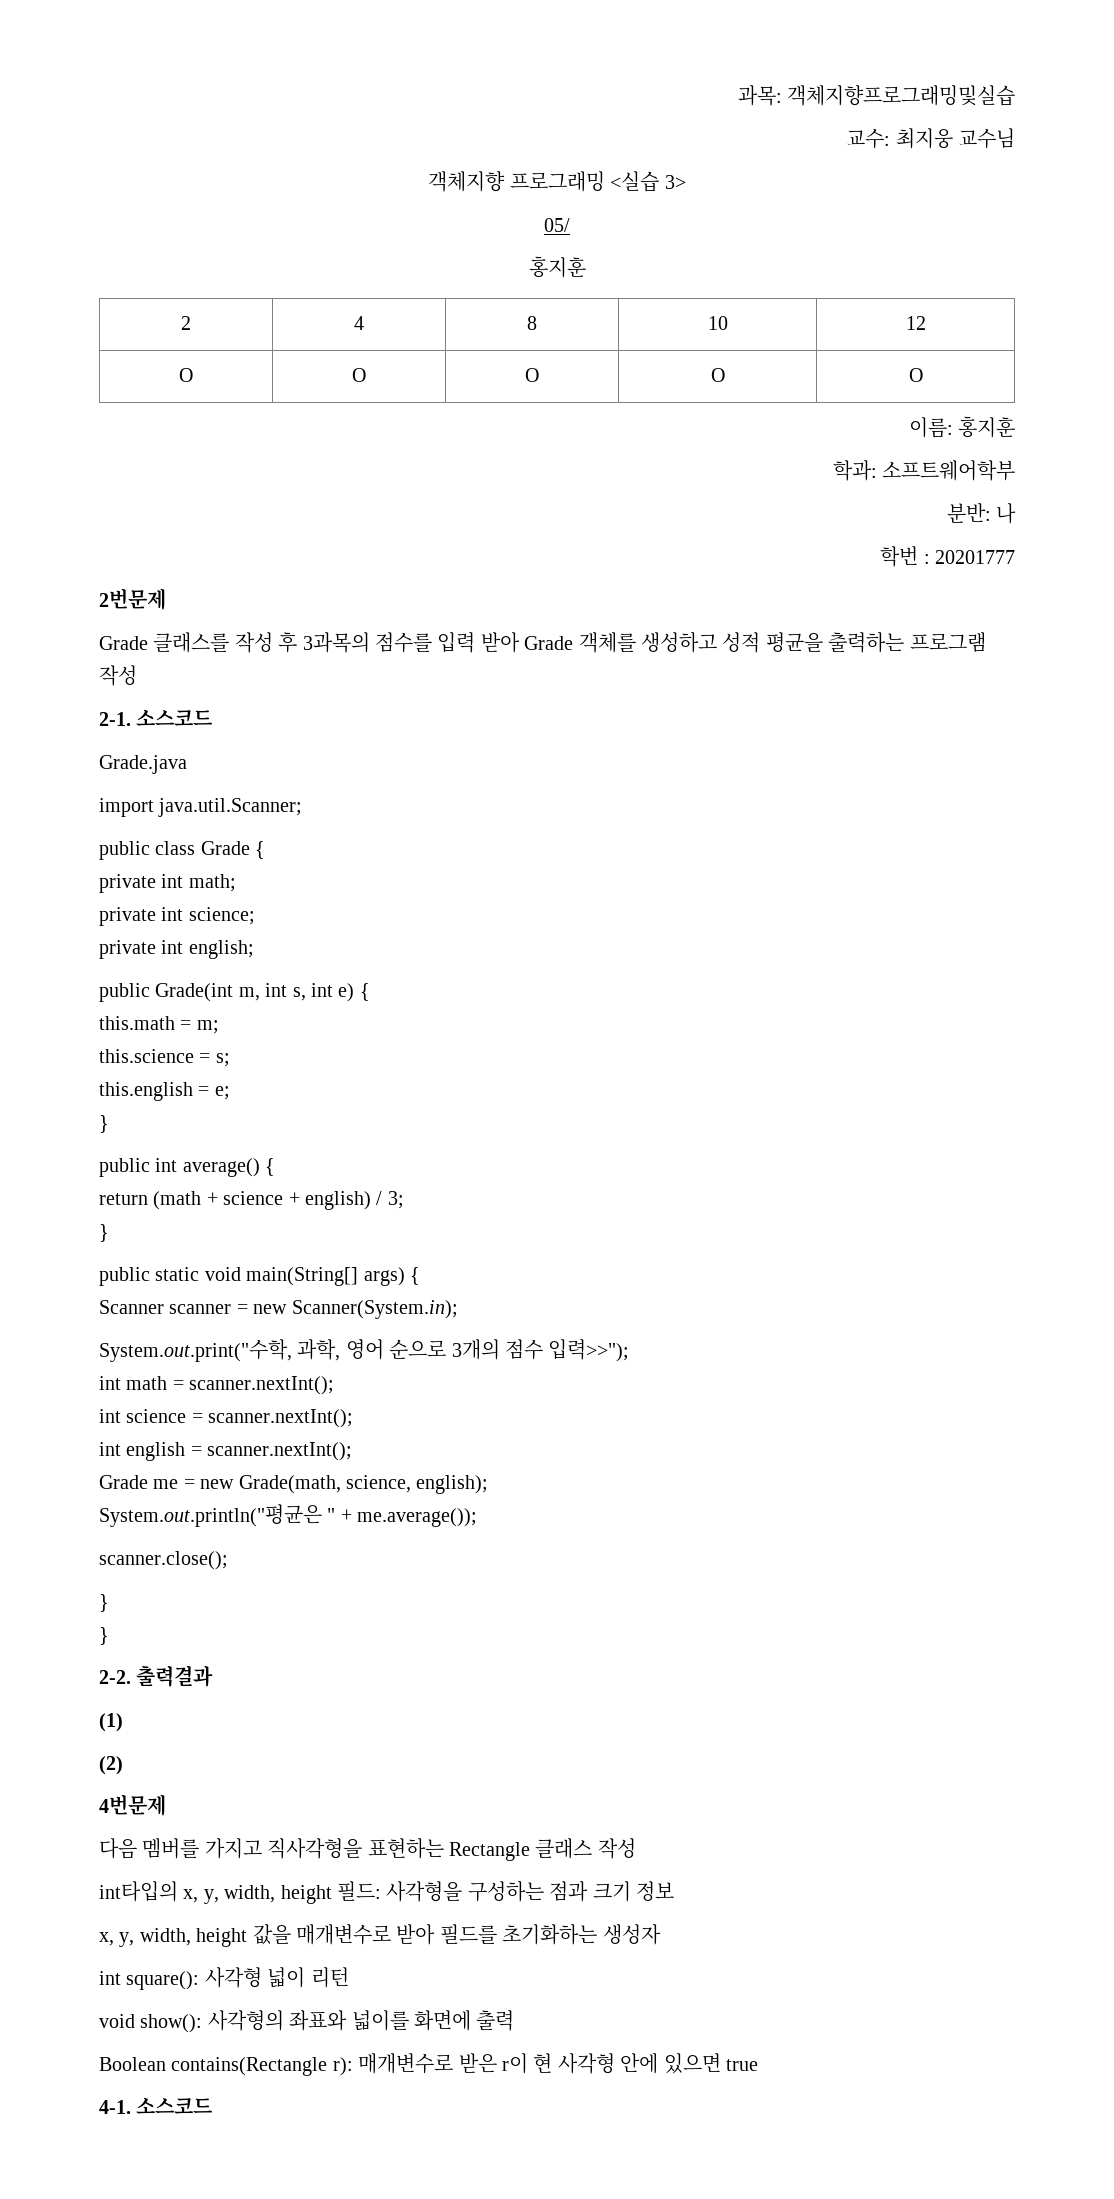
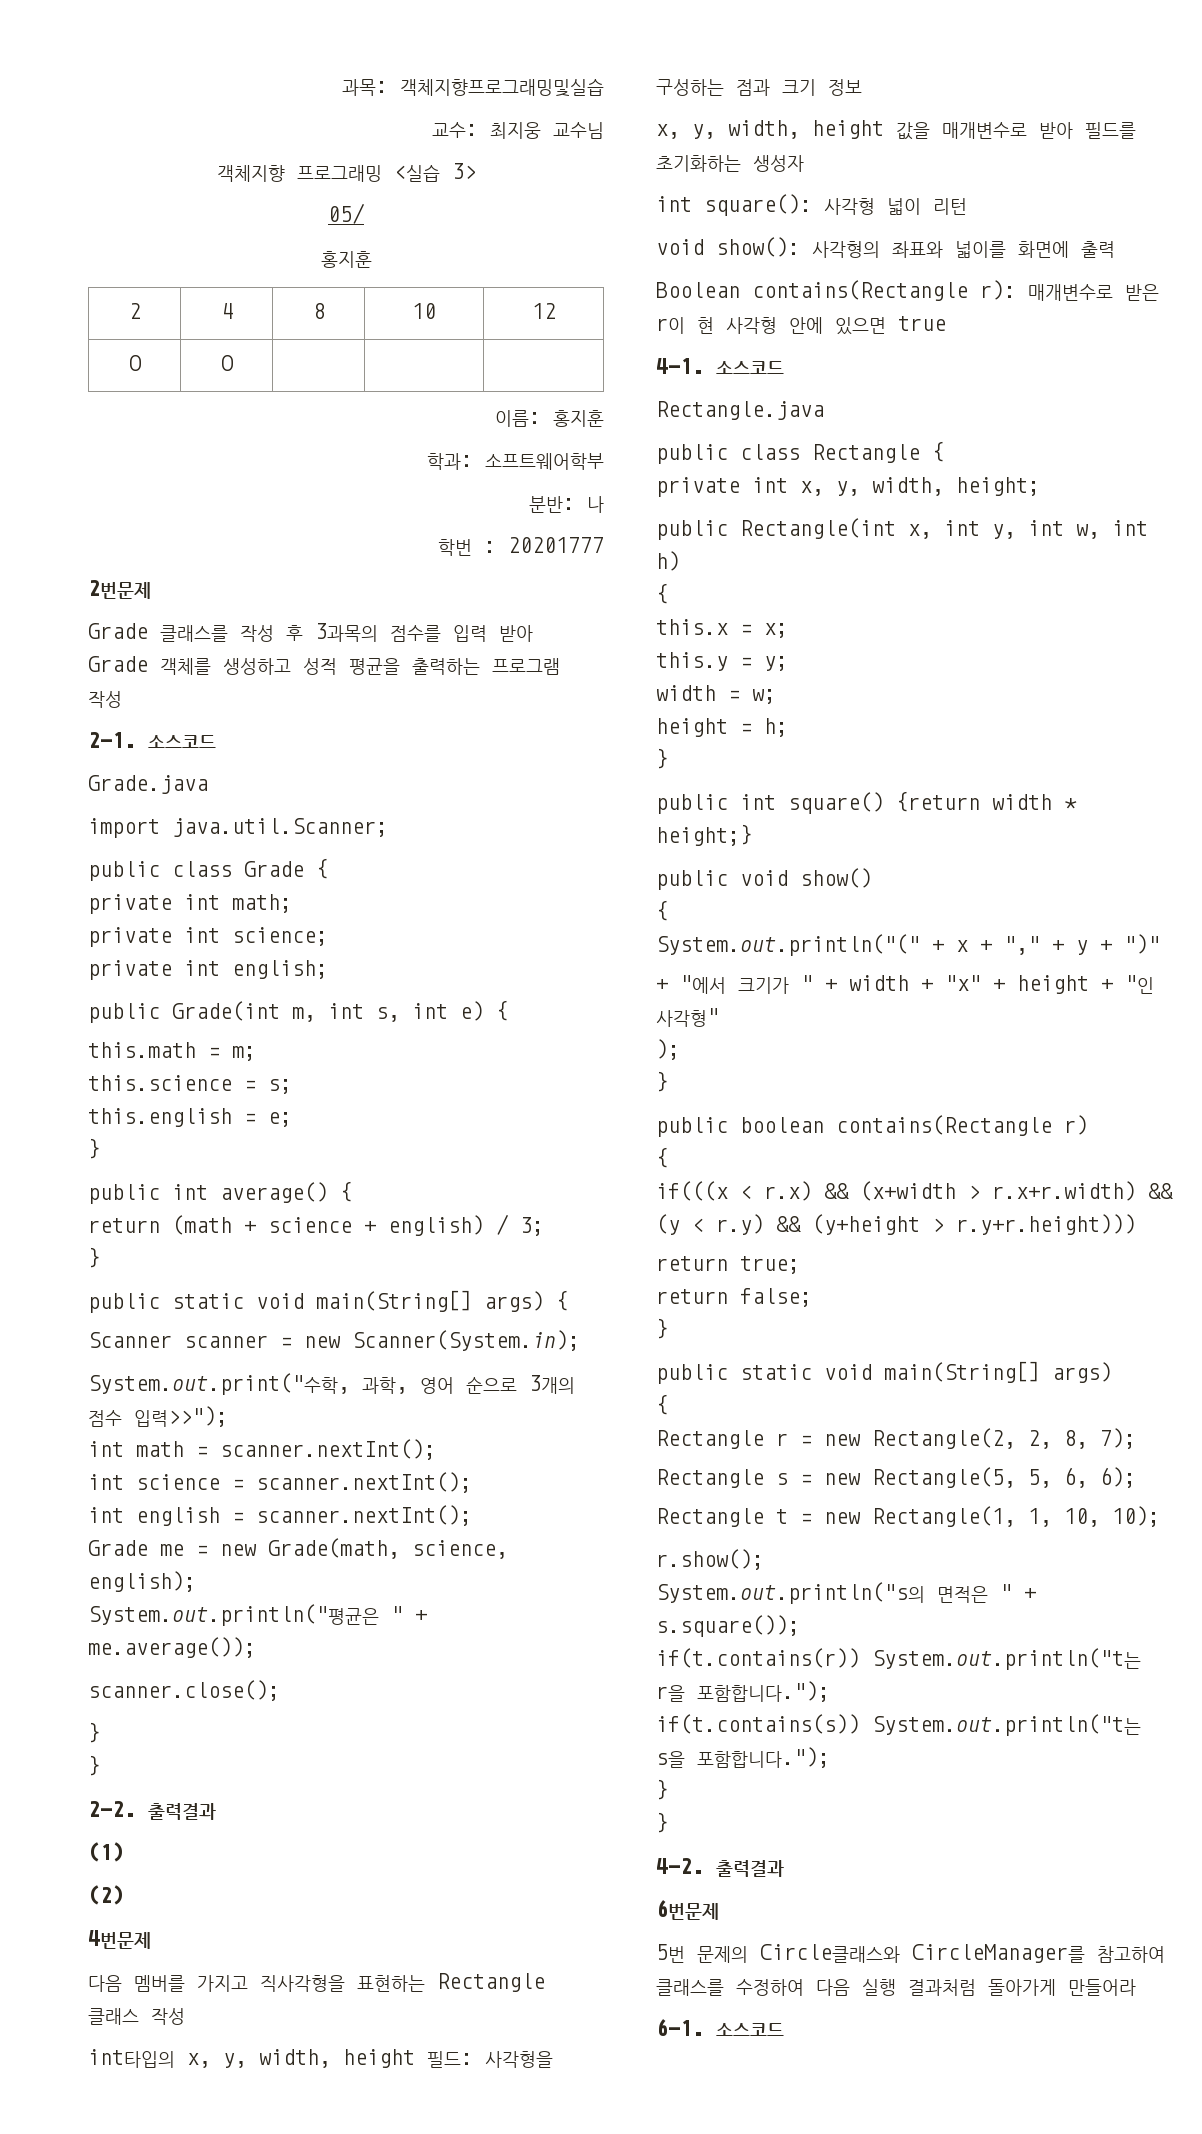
[525,368,539,382] [710,368,725,382] [908,368,923,382] O | O | O -> (233, 363) | |
(213, 2105) none -> [656,401,824,420] [656,441,944,464] [656,477,1040,497] [656,518,1148,540] [656,551,680,571] [656,583,668,604] [656,619,788,638] [656,652,788,671] [656,685,776,704] [656,718,788,737] [656,748,668,769] [656,791,1077,814] [656,824,752,846] [656,868,872,890] [656,900,668,921] [656,934,1160,956] [656,975,1154,994] [656,1008,719,1027] [656,1039,680,1060] [656,1071,668,1092] [656,1115,1088,1137] [656,1147,668,1168] [656,1181,1173,1201] [656,1214,1136,1235] [656,1256,800,1274] [656,1288,812,1307] [656,1318,668,1339] [656,1361,1112,1384] [656,1394,668,1415] [656,1428,1136,1449] [656,1467,1136,1488] [656,1506,1160,1527] [656,1549,764,1570] [656,1582,1036,1604] [656,1615,800,1637] [656,1648,1141,1670] [656,1681,830,1702] [656,1714,1141,1736] [656,1747,830,1768] [656,1779,668,1800] [656,1812,668,1833] [656,1858,784,1877] [656,1900,719,1920] [656,1944,1165,1963] [656,1979,1136,1996] [656,2019,784,2036] // Rectangle.java // public class Rectangle { // private int x, y, width, height; // public Rectangle(int x, int y, int w, int h) // { // this.x = x; // this.y = y; // width = w; // height = h; // } // public int square() {return width * height;} // public void show() // { // System.out.println("(" + x + "," + y + ")" // + "에서 크기가 " + width + "x" + height + "인 사각형" // ); // } // public boolean contains(Rectangle r) // { // if(((x < r.x) && (x+width > r.x+r.width) && (y < r.y) && (y+height > r.y+r.height))) // return true; // return false; // } // public static void main(String[] args) // { // Rectangle r = new Rectangle(2, 2, 8, 7); // Rectangle s = new Rectangle(5, 5, 6, 6); // Rectangle t = new Rectangle(1, 1, 10, 10); // r.show(); // System.out.println("s의 면적은 " + s.square()); // if(t.contains(r)) System.out.println("t는 r을 포함합니다."); // if(t.contains(s)) System.out.println("t는 s을 포함합니다."); // } // } // 4-2. 출력결과 // 6번문제 // 5번 문제의 Circle클래스와 CircleManager를 참고하여 클래스를 수정하여 다음 실행 결과처럼 돌아가게 만들어라 // 6-1. 소스코드

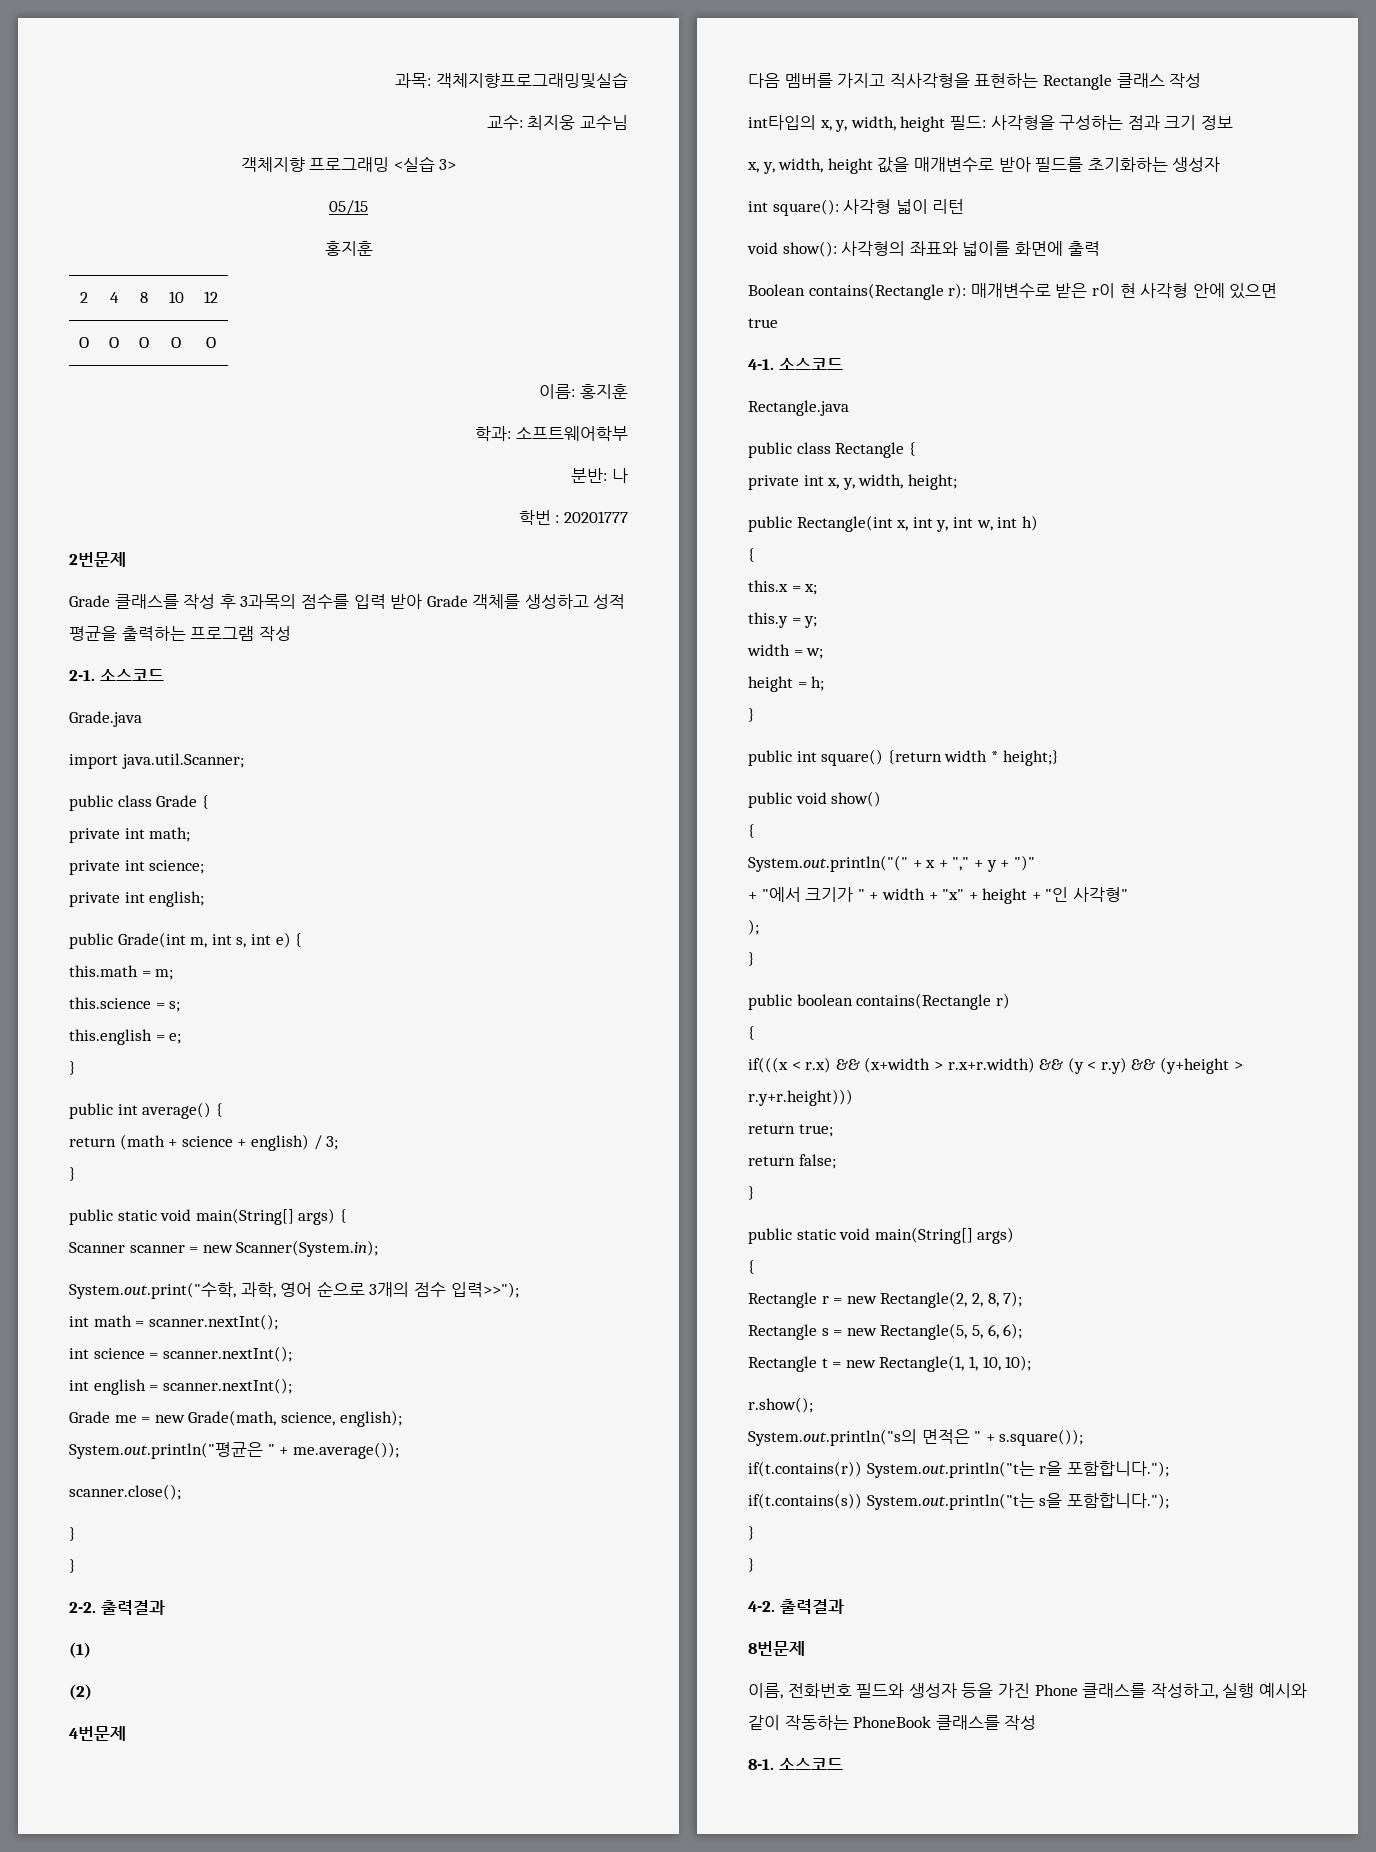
[328,203,365,224] 05/ -> [329,200,368,215] 05/15
(233, 363) | | -> [138,337,149,348] [171,337,181,348] [205,337,216,348] O | O | O
[656,1900,719,1920] [656,1944,1165,1963] [656,1979,1136,1996] [656,2019,704,2036] 6번문제 // 5번 문제의 Circle클래스와 CircleManager를 참고하여 클래스를 수정하여 다음 실행 결과처럼 돌아가게 만들어라 // 6-1. -> [748,1641,805,1656] [748,1683,1307,1699] [748,1715,1037,1730] [748,1759,774,1770] 8번문제 // 이름, 전화번호 필드와 생성자 등을 가진 Phone 클래스를 작성하고, 실행 예시와 같이 작동하는 PhoneBook 클래스를 작성 // 8-1.

